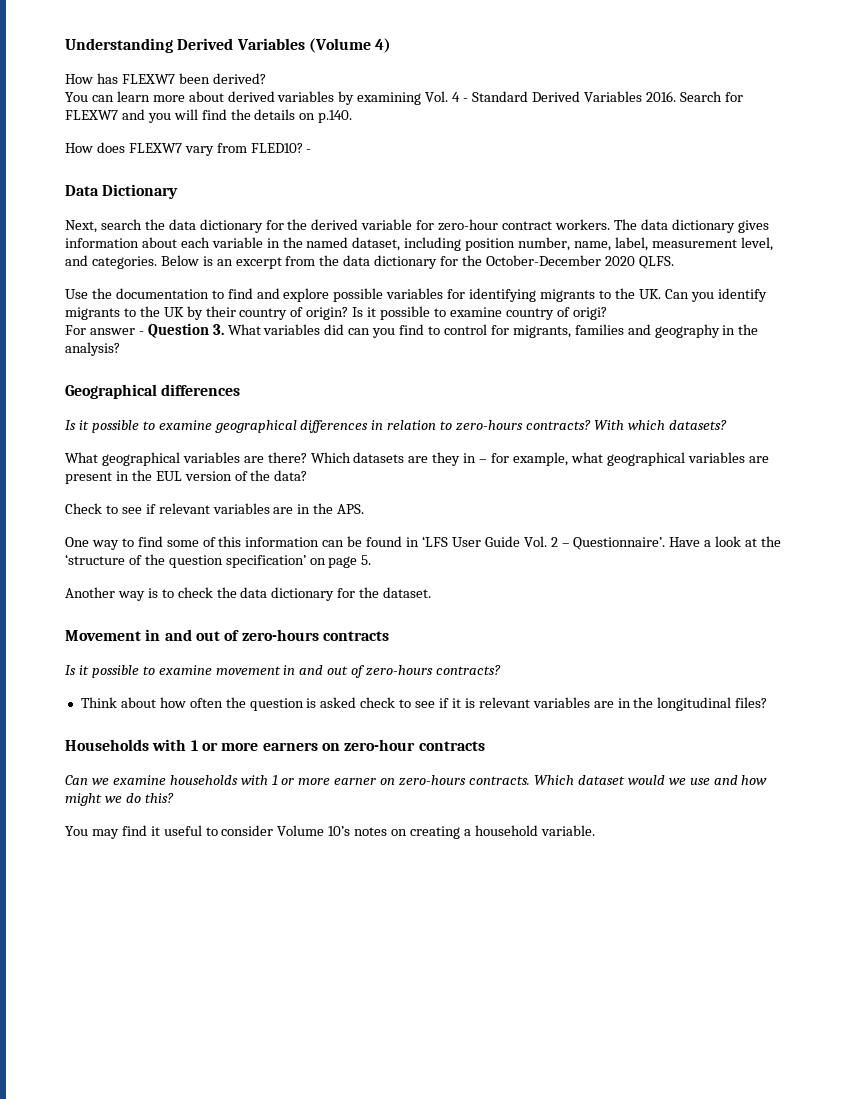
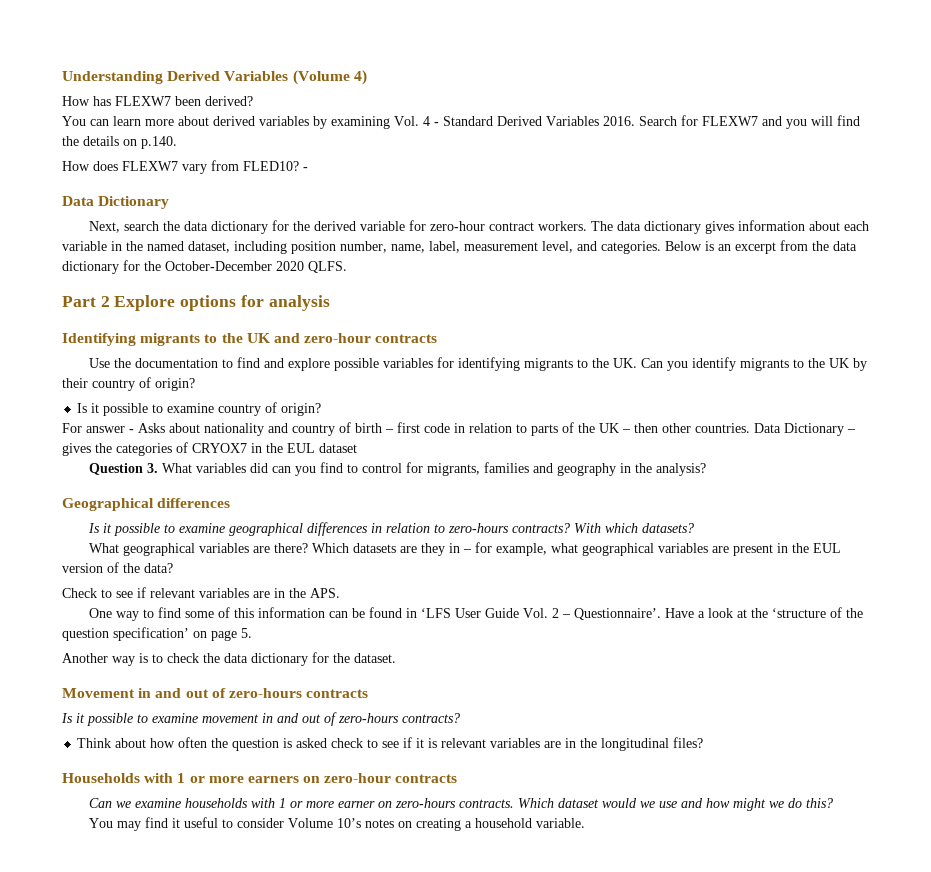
(674, 262) none -> [62,295,330,311] [62,333,438,346] // Part 2 Explore options for analysis // Identifying migrants to the UK and zero-hour contracts
(349, 313) none -> (195, 384) //
[572,307,607,320] origi? -> [281,403,322,416] origin?
(144, 333) none -> [138,422,856,436] [62,442,357,456] Asks about nationality and country of birth – first code in relation to parts of the UK – then other countries. Data Dictionary – gives the categories of CRYOX7 in the EUL dataset //

